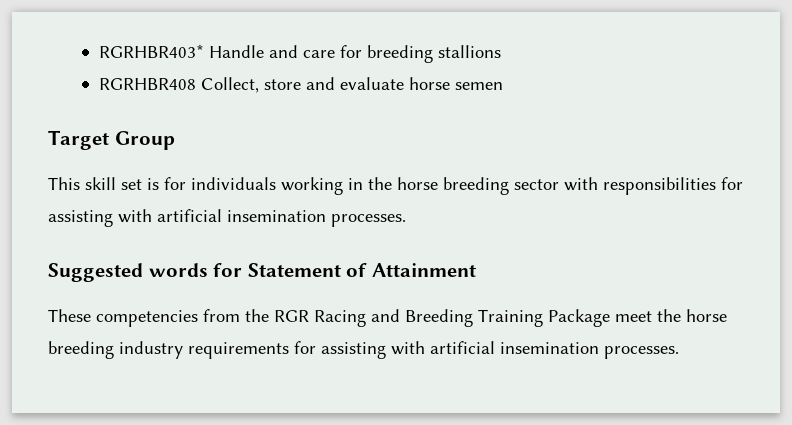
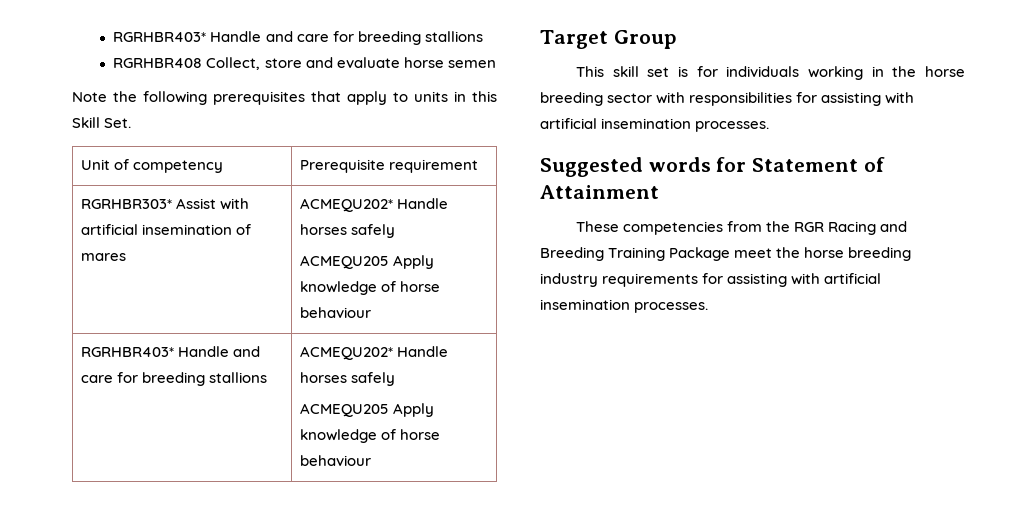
(503, 86) none -> [72,91,497,105] [72,117,132,128] [81,159,224,173] [300,159,479,173] [81,198,250,210] [81,224,252,235] [81,253,127,261] [300,198,449,212] [300,224,396,238] [300,255,435,269] [300,281,441,295] [300,307,372,318] [81,346,261,357] [81,372,268,386] [300,346,449,360] [300,372,396,386] [300,403,435,417] [300,429,441,443] [300,455,372,466] // Note the following prerequisites that apply to units in this Skill Set. // Unit of competency | Prerequisite requirement // RGRHBR303* Assist with artificial insemination of mares | ACMEQU202* Handle horses safely // ACMEQU205 Apply knowledge of horse behaviour // RGRHBR403* Handle and care for breeding stallions | ACMEQU202* Handle horses safely // ACMEQU205 Apply knowledge of horse behaviour

